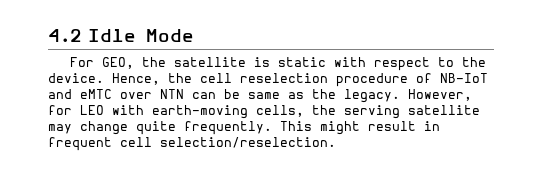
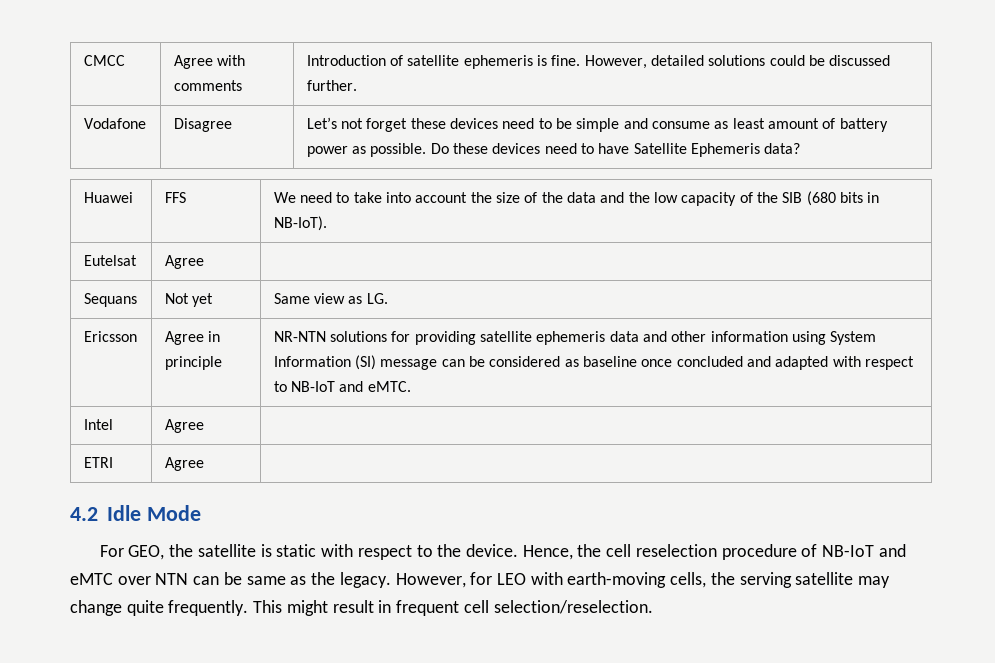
(48, 35) none -> [83,55,125,66] [173,55,246,69] [173,80,242,91] [306,55,891,69] [306,80,357,91] [83,118,146,129] [173,118,232,132] [306,117,888,132] [306,143,801,157] [83,192,133,203] [164,192,186,203] [273,191,880,206] [273,216,327,231] [83,255,137,266] [164,255,204,269] [83,293,137,307] [164,293,214,307] [273,293,388,304] [83,331,137,342] [164,331,221,345] [164,356,222,370] [273,331,877,345] [273,355,914,370] [273,381,411,392] [83,419,113,430] [164,419,204,433] [83,457,113,468] [164,457,204,471] CMCC | Agree with comments | Introduction of satellite ephemeris is fine. However, detailed solutions could be discussed further. // Vodafone | Disagree | Let’s not forget these devices need to be simple and consume as least amount of battery power as possible. Do these devices need to have Satellite Ephemeris data? // Huawei | FFS | We need to take into account the size of the data and the low capacity of the SIB (680 bits in NB-IoT). // Eutelsat | Agree | // Sequans | Not yet | Same view as LG. // Ericsson | Agree in principle | NR-NTN solutions for providing satellite ephemeris data and other information using System Information (SI) message can be considered as baseline once concluded and adapted with respect to NB-IoT and eMTC. // Intel | Agree | // ETRI | Agree | //

